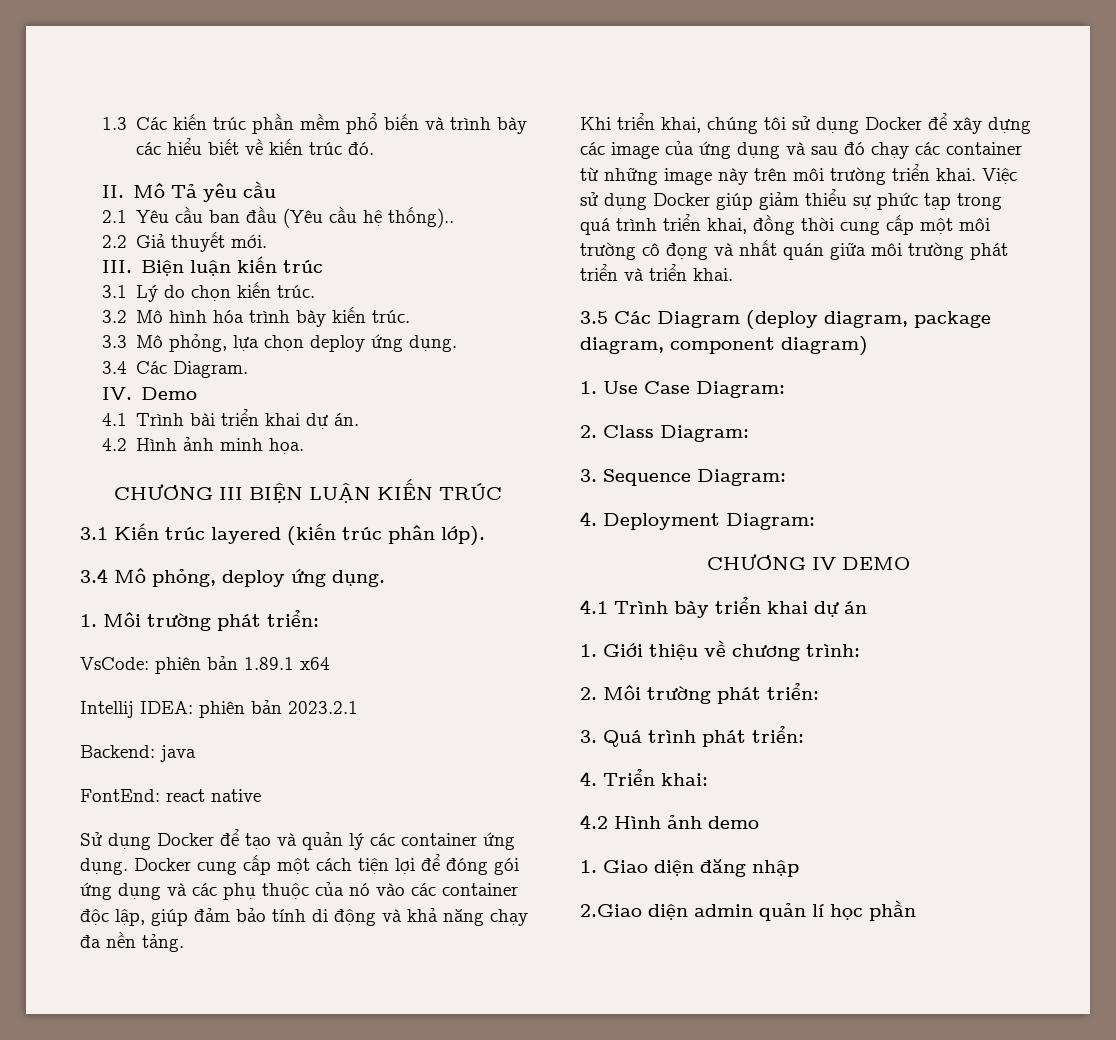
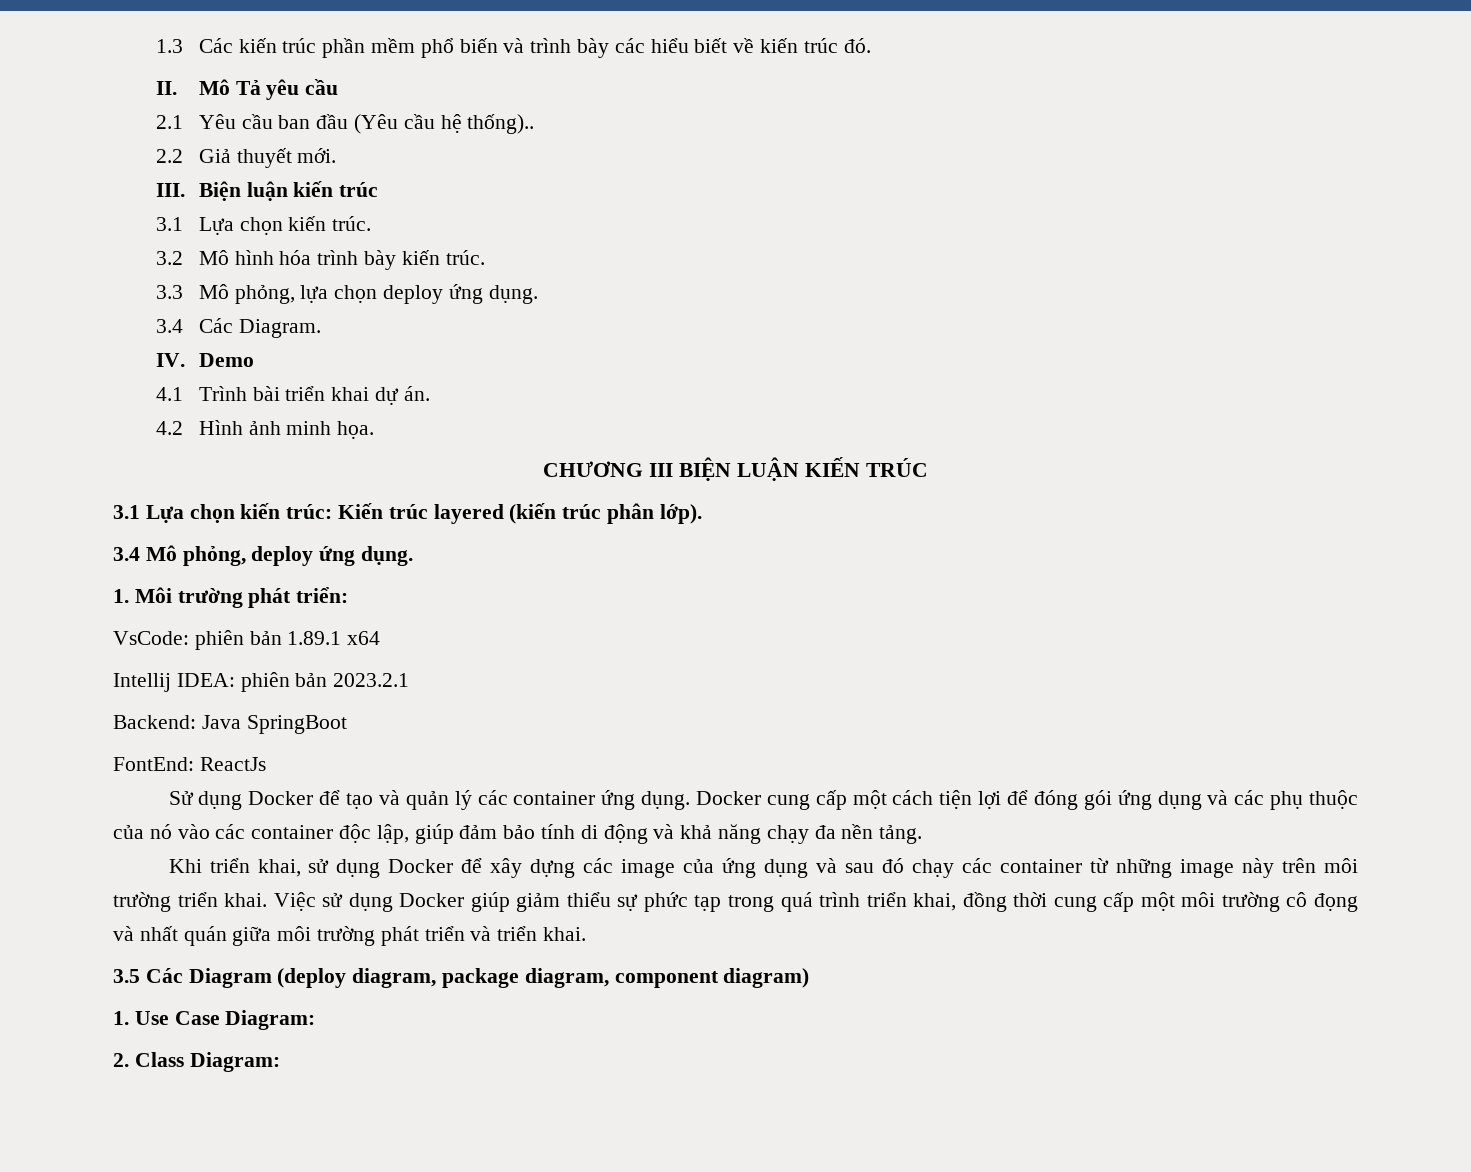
[136,285,186,302] Lý do -> [198,217,234,235] Lựa
(108, 533) none -> [145,503,333,523] Lựa chọn kiến trúc:
[160,745,196,762] java -> [201,715,347,734] Java SpringBoot
[166,789,261,802] react native -> [199,757,266,771] ReactJs
[707,117,786,134] chúng tôi -> (301, 868) none
[580,469,786,486] [580,511,815,530] [706,554,910,570] [580,597,867,618] [580,640,860,661] [580,683,819,704] [580,726,804,747] [580,769,708,786] [580,814,759,829] [580,859,799,877] [580,900,916,921] // 3. Sequence Diagram: // 4. Deployment Diagram: // CHƯƠNG IV DEMO // 4.1 Trình bày triển khai dự án // 1. Giới thiệu về chương trình: // 2. Môi trường phát triển: // 3. Quá trình phát triển: // 4. Triển khai: // 4.2 Hình ảnh demo // 1. Giao diện đăng nhập // 2.Giao diện admin quản lí học phần -> (280, 1062) none

